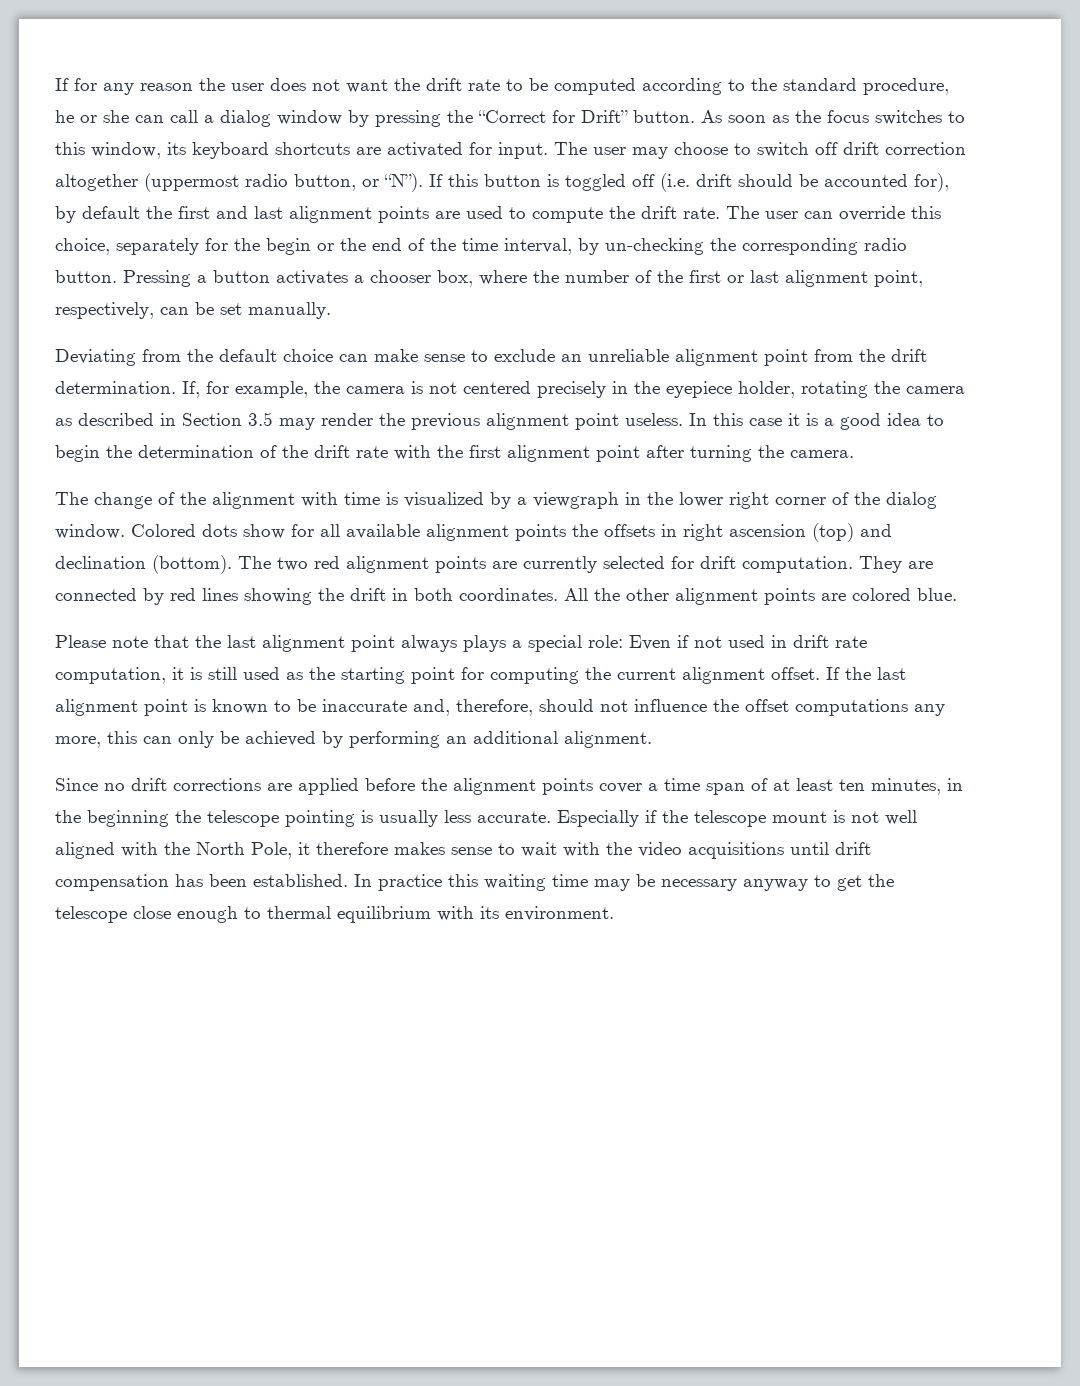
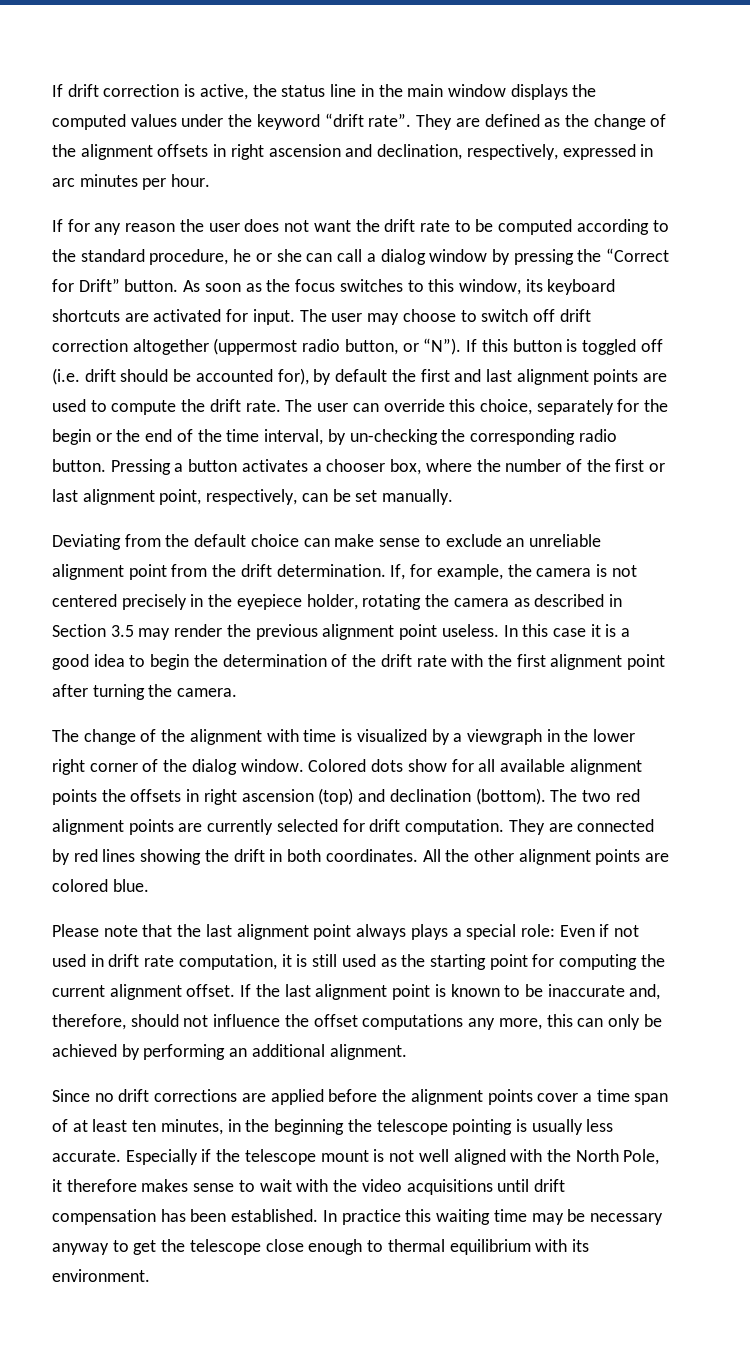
[55,78,69,91] If -> [52,84,597,100] [52,113,667,130] [52,144,654,160] [52,174,211,190] [52,219,63,232] If drift correction is active, the status line in the main window displays the computed values under the keyword “drift rate”. They are defined as the change of the alignment offsets in right ascension and declination, respectively, expressed in arc minutes per hour. // If

